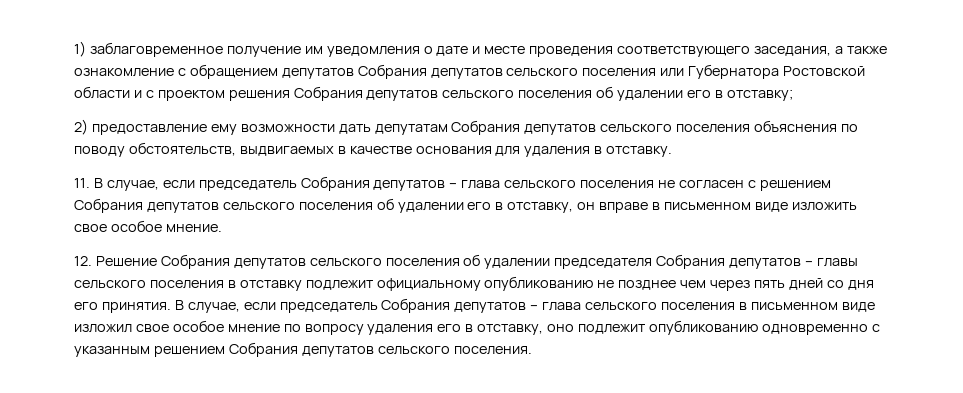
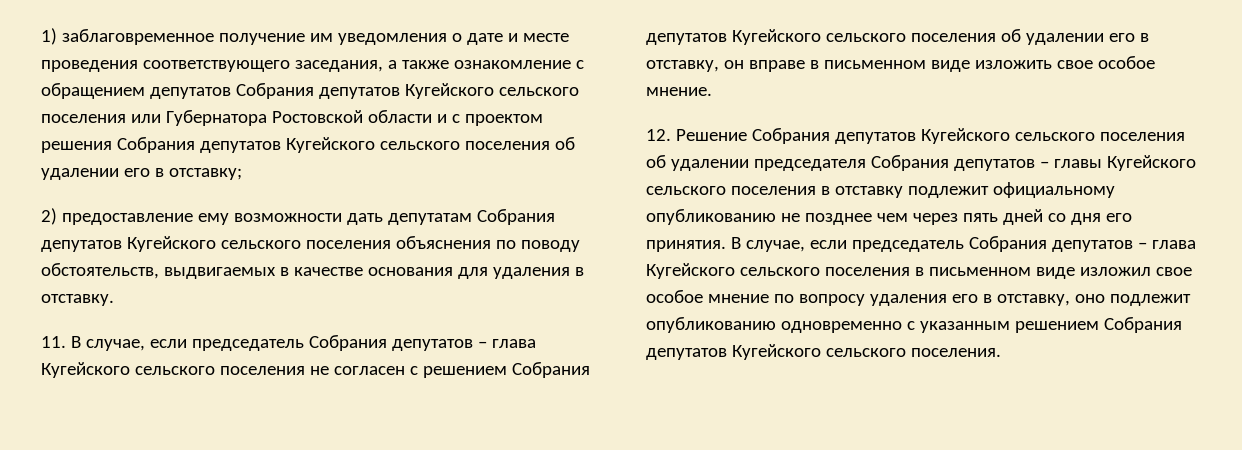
(503, 73) none -> [404,83,494,99] Кугейского
(439, 95) none -> [285,137,375,153] Кугейского
(597, 129) none -> [126,236,216,252] Кугейского
(501, 184) none -> [41,362,130,378] Кугейского
(219, 207) none -> [731,29,821,45] Кугейского
(306, 263) none -> [920,128,1010,144] Кугейского
(858, 262) none -> [1106,155,1196,171] Кугейского
(582, 306) none -> [646,263,735,279] Кугейского
(374, 351) none -> [731,344,821,360] Кугейского

